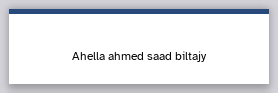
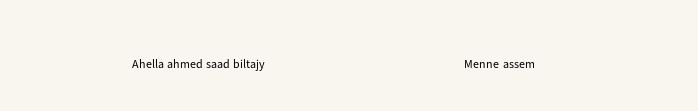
(208, 56) none -> [464,60,535,69] // Menne assem

